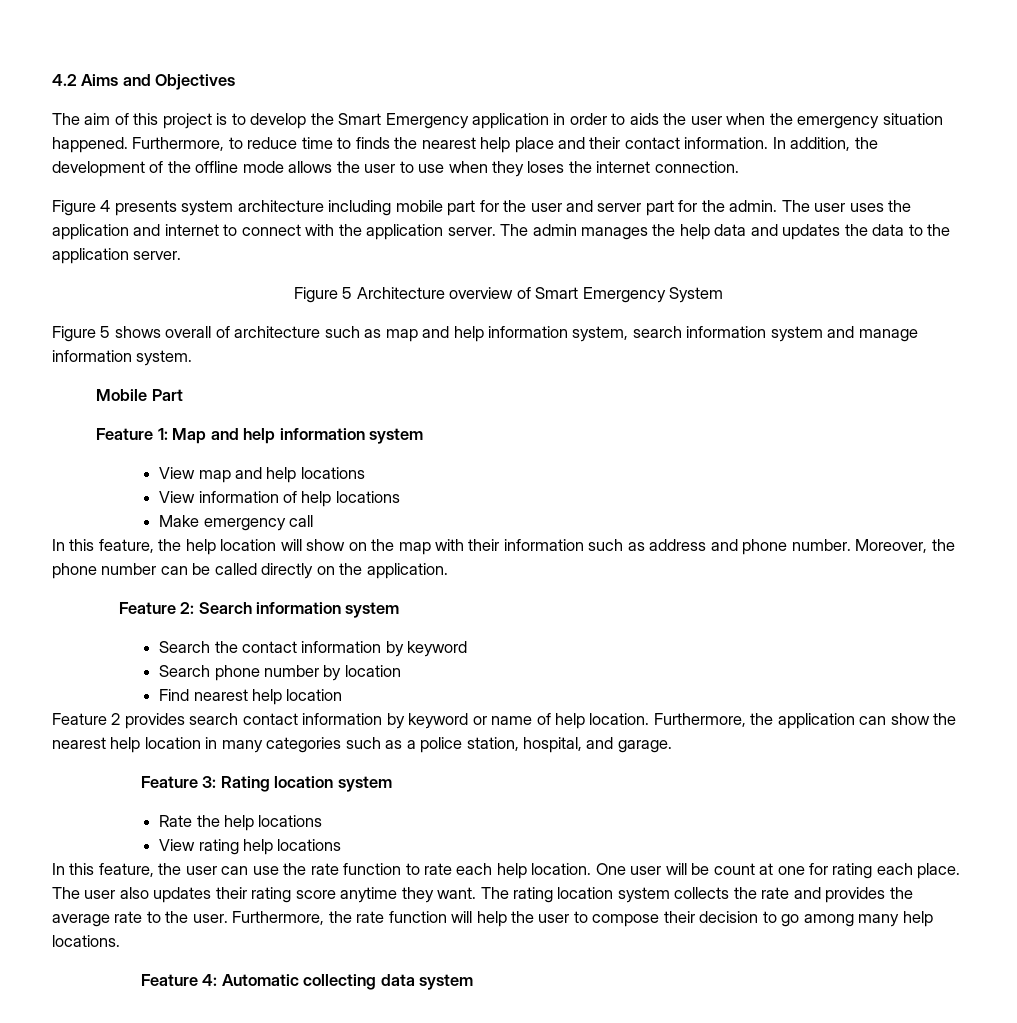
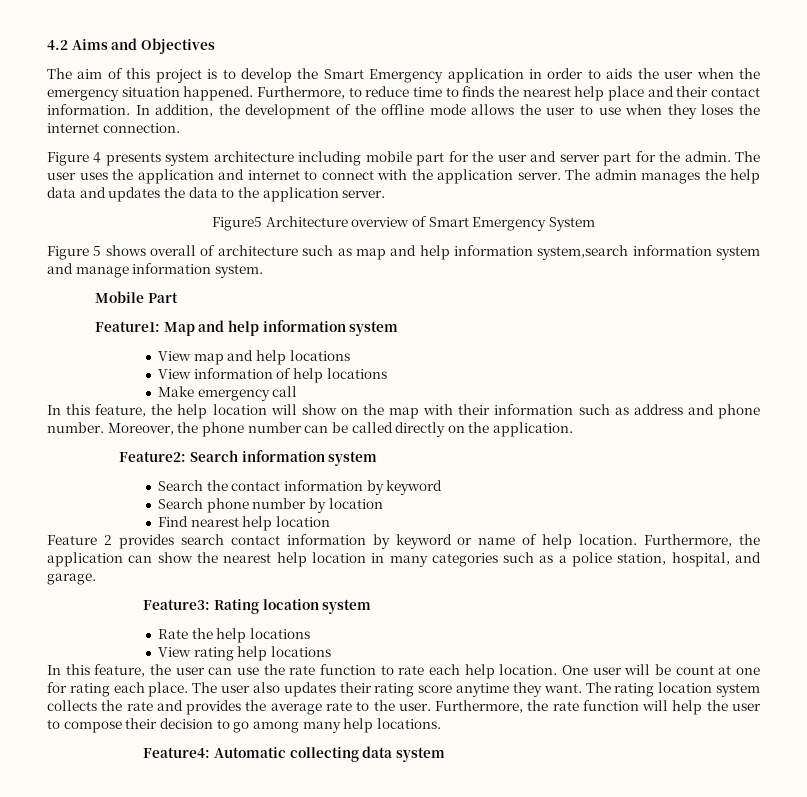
[293,287,353,303] Figure 5 -> [212,217,263,231] Figure5
[572,326,682,342] system, search -> [537,245,629,260] system,search
[96,428,168,440] Feature 1: -> [95,321,161,332] Feature1:
[118,602,195,614] Feature 2: -> [119,451,187,462] Feature2:
[140,776,217,788] Feature 3: -> [143,599,211,610] Feature3:
[140,974,218,986] Feature 4: -> [143,747,211,758] Feature4:

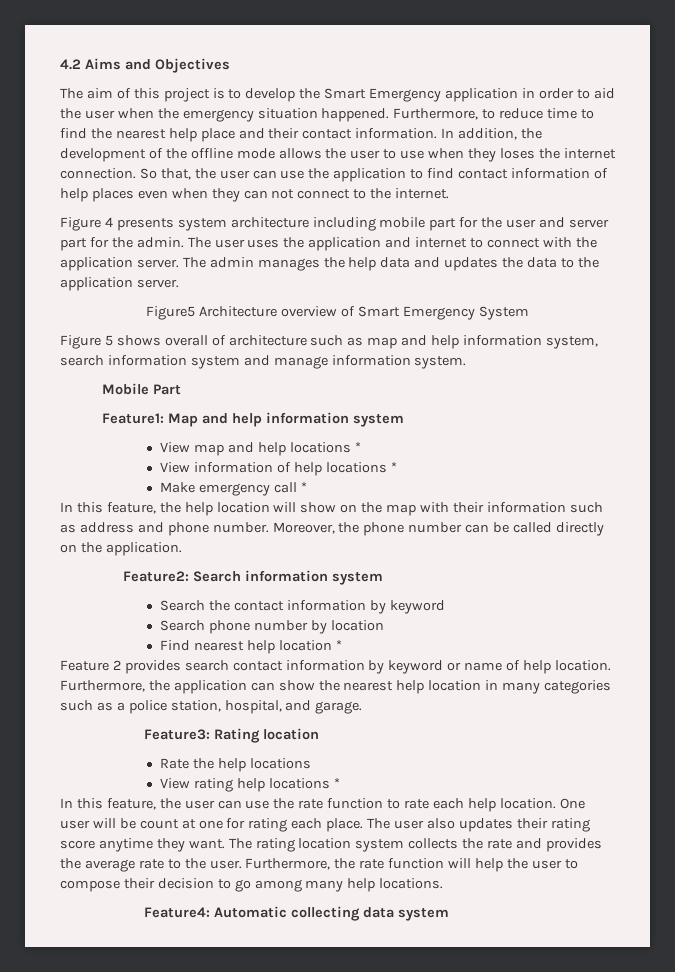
[606,68,633,79] aids -> [593,88,615,99] aid
[462,86,495,97] finds -> [60,128,87,139] find
(180, 128) none -> [139,168,608,182] [60,188,450,202] So that, the user can use the application to find contact information of help places even when they can not connect to the internet.
[537,245,629,260] system,search -> [545,336,598,349] [60,355,104,366] system, search
(350, 355) none -> [354,442,361,452] *
(387, 373) none -> [390,462,397,472] *
(298, 391) none -> [300,482,307,492] *
(331, 521) none -> [335,640,342,650] *
[322,599,372,614] system -> (319, 734) none
(332, 651) none -> [333,778,340,788] *

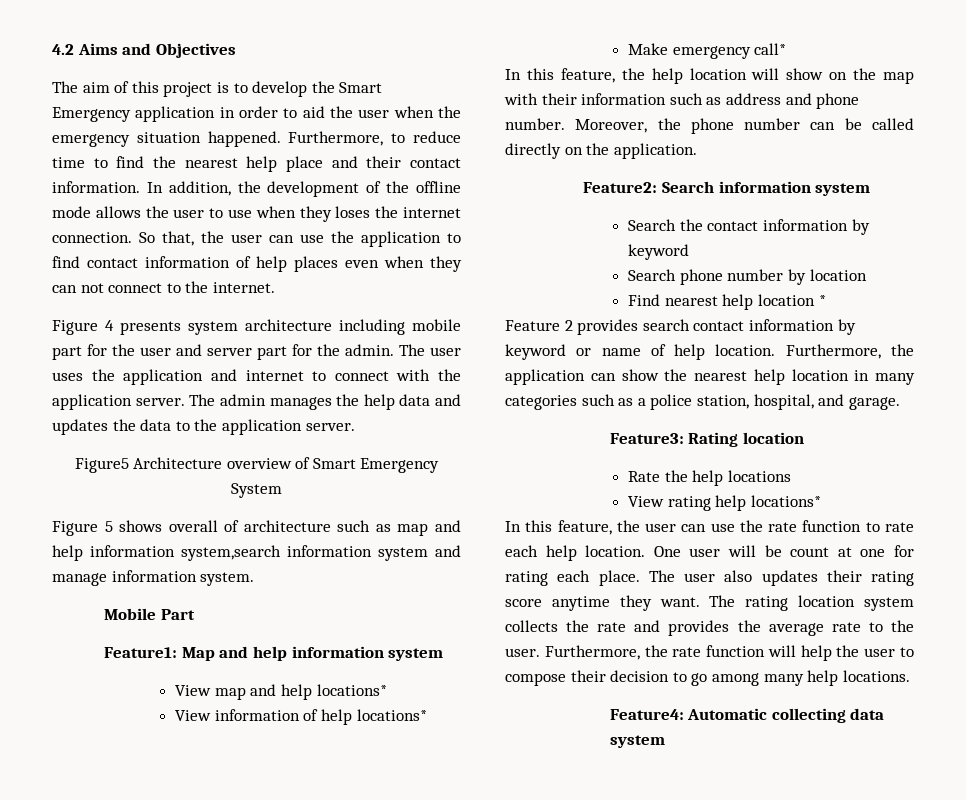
[545,336,598,349] [60,355,104,366] system, search -> [181,545,281,561] system,search
[289,442,361,453] locations * -> [316,684,387,696] locations*
[325,462,397,473] locations * -> [356,709,427,721] locations*
[273,482,307,493] call * -> [754,43,787,55] call*
[268,778,340,789] locations * -> [751,495,822,507] locations*

